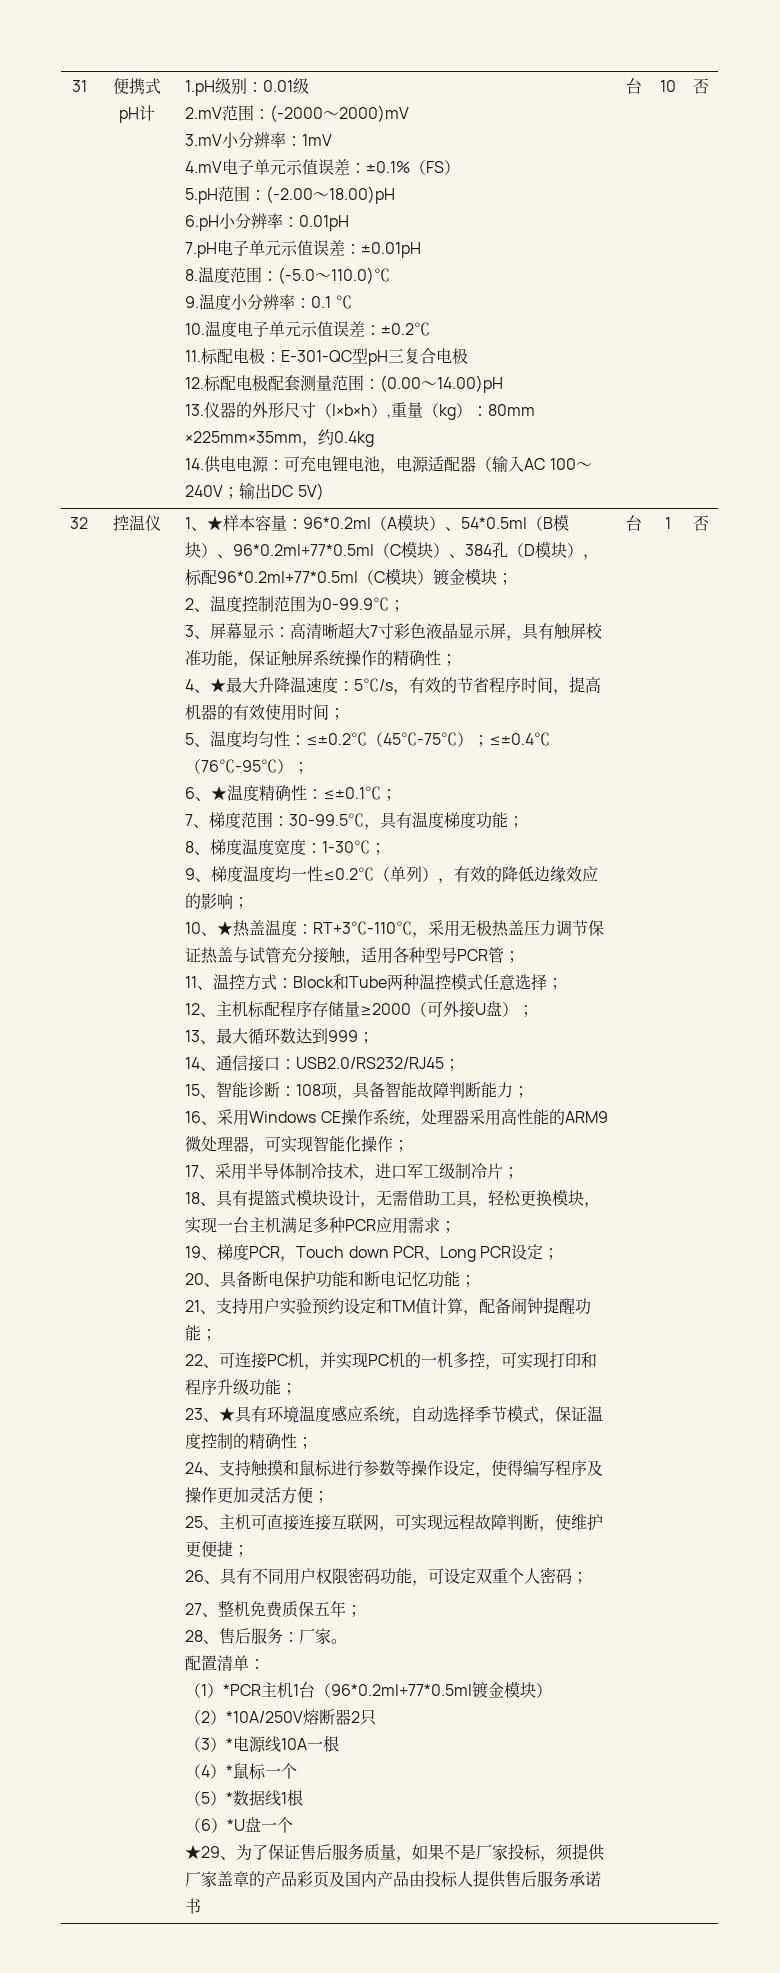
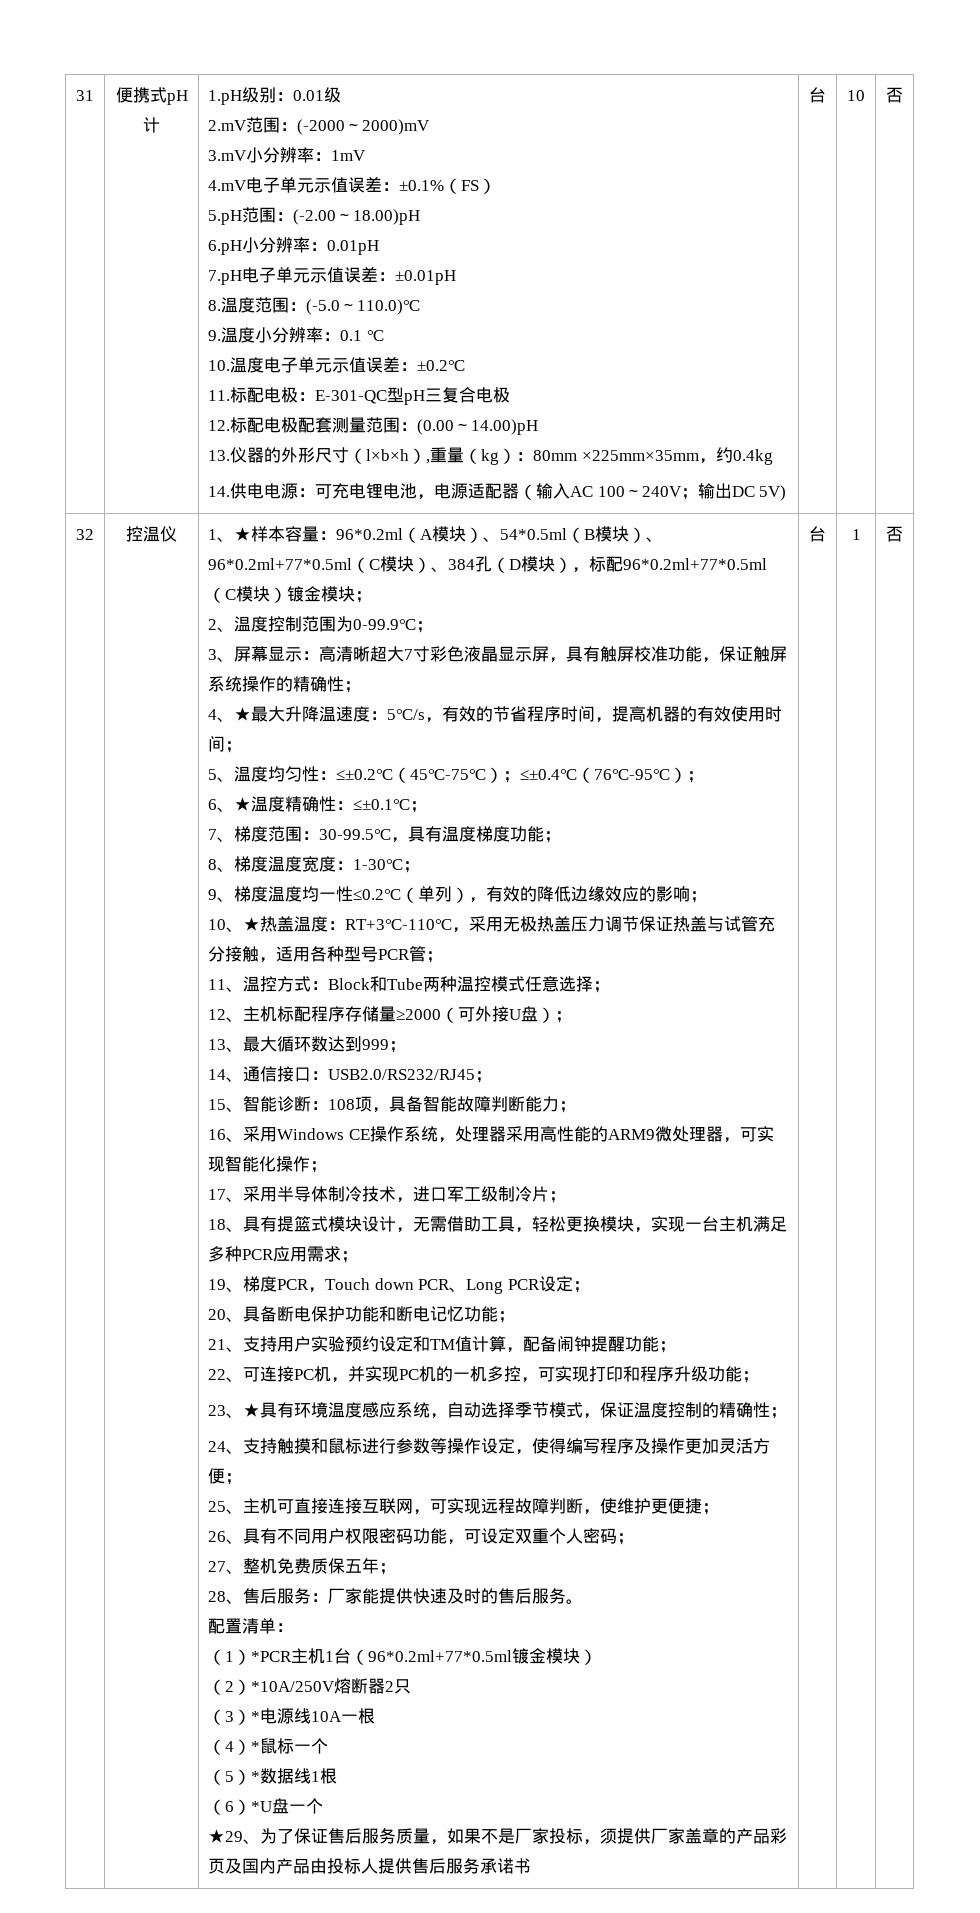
(332, 1636) none -> [362,1588,567,1604] 能提供快速及时的售后服务

